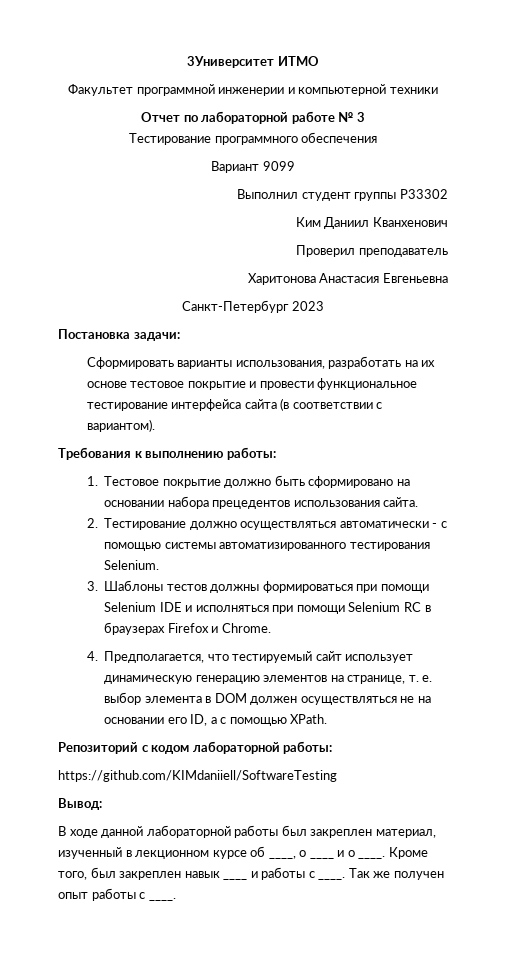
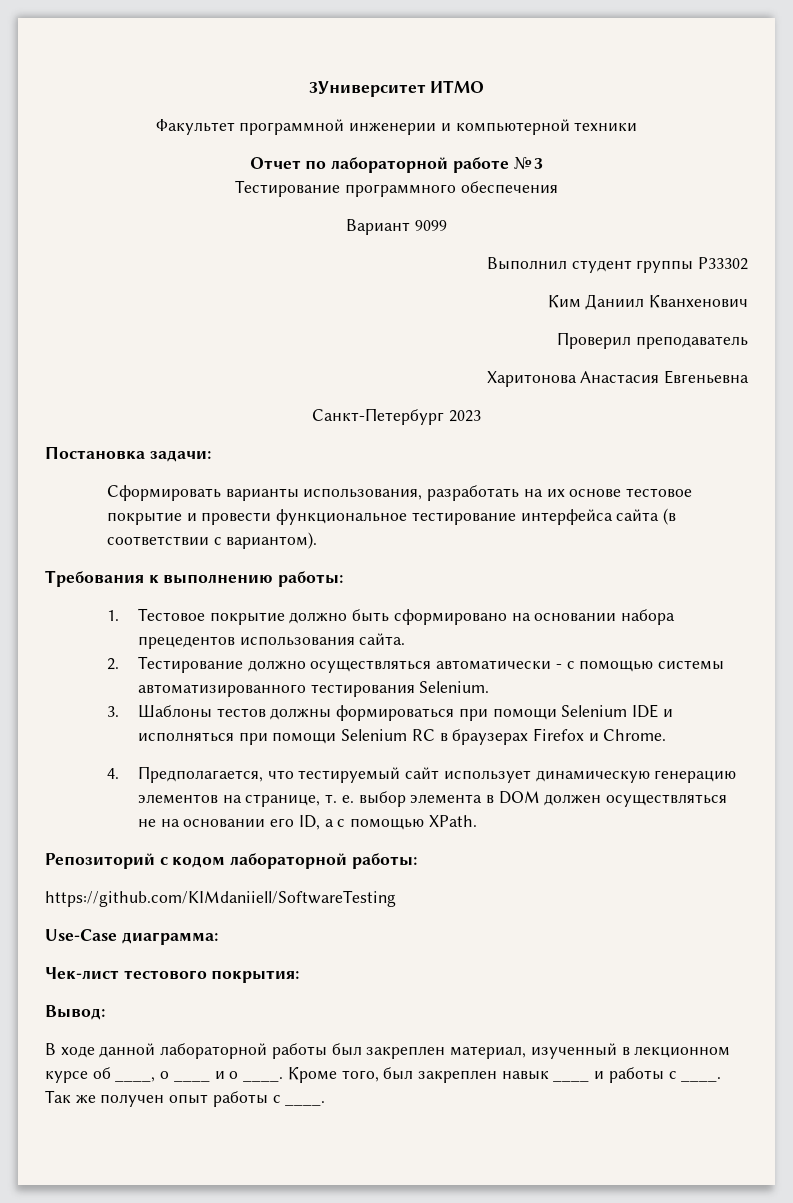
(337, 776) none -> [45,929,218,945] [45,967,300,983] // Use-Case диаграмма: // Чек-лист тестового покрытия:

